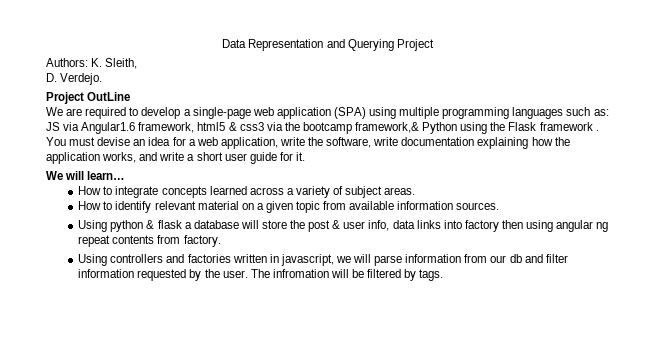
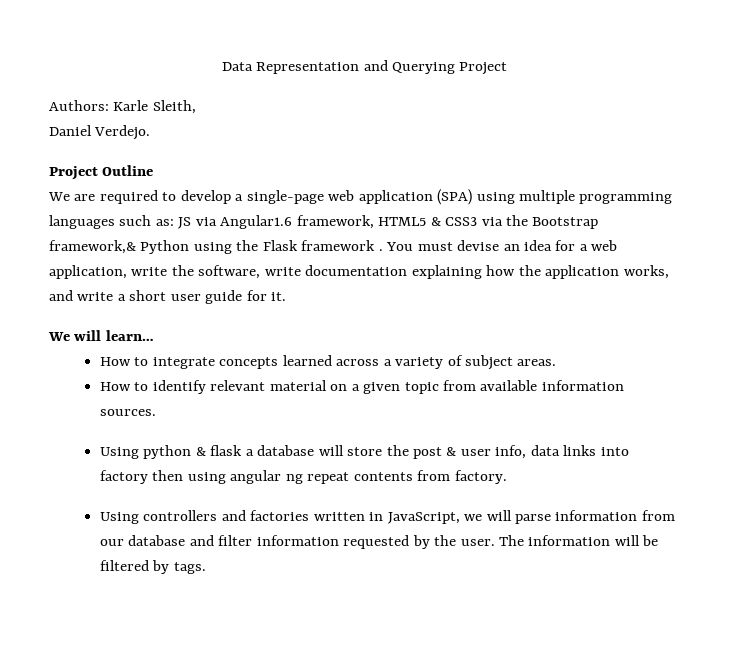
[91,58,103,67] K. -> [113,100,149,111] Karle
[46,73,57,82] D. -> [49,125,92,136] Daniel
[87,92,131,101] OutLine -> [102,165,154,176] Outline
[197,122,264,131] html5 & css3 -> [378,217,478,226] HTML5 & CSS3
[302,122,352,134] bootcamp -> [532,217,599,229] Bootstrap
[280,254,334,266] javascript, -> [387,512,460,524] JavaScript,
[509,254,522,263] db -> [128,535,186,546] database
[272,269,329,278] infromation -> [528,535,611,546] information

